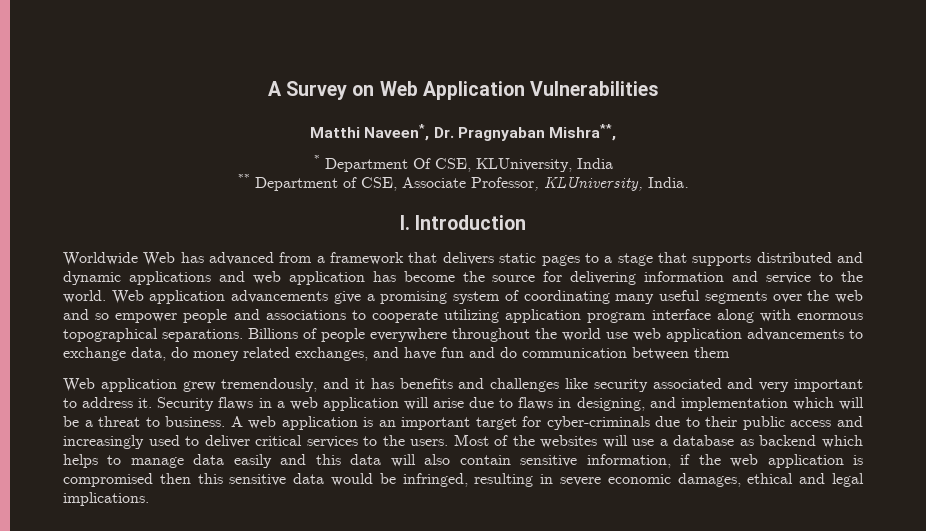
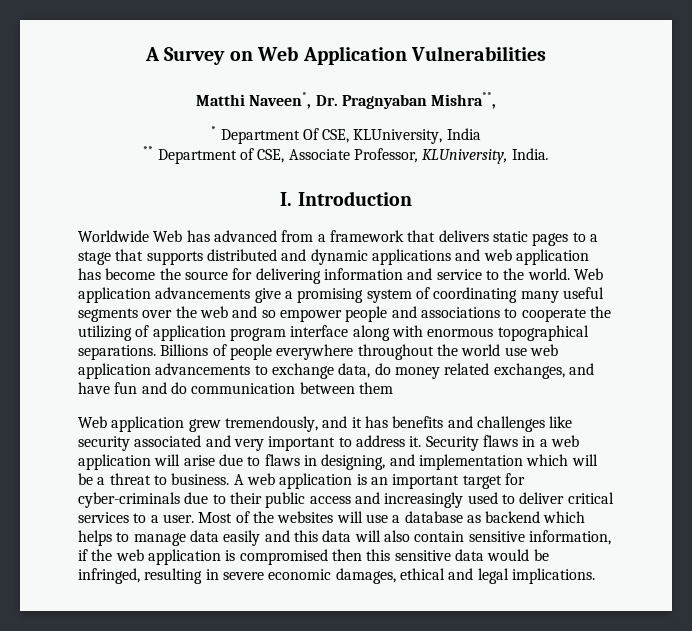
[444,309,500,323] utilizing -> [589,306,611,318] [78,325,150,341] the utilizing of
[382,435,449,446] the users. -> [150,514,194,523] a user.

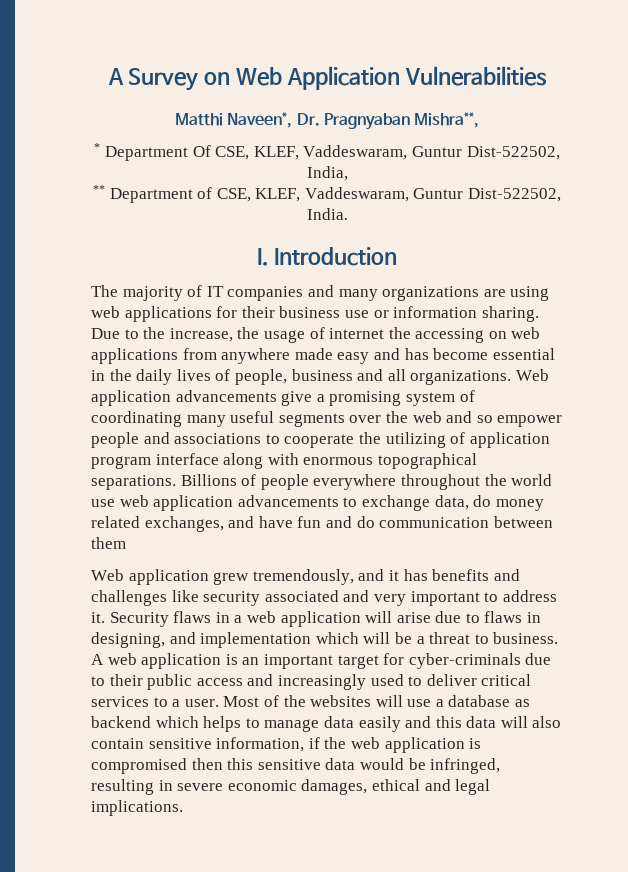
[353,128,481,144] KLUniversity, India -> [253,145,560,160] [306,166,348,181] KLEF, Vaddeswaram, Guntur Dist-522502, India,
[288,148,508,164] Associate Professor, KLUniversity, -> [255,187,562,202] KLEF, Vaddeswaram, Guntur Dist-522502,
[78,230,598,246] [78,249,589,265] [78,268,570,284] Worldwide Web has advanced from a framework that delivers static pages to a stage that supports distributed and dynamic applications and web application has become the source for delivering information and service to the world. -> [91,285,550,301] [91,306,539,322] [91,327,541,343] [91,348,555,364] [91,369,512,385] The majority of IT companies and many organizations are using web applications for their business use or information sharing. Due to the increase, the usage of internet the accessing on web applications from anywhere made easy and has become essential in the daily lives of people, business and all organizations.

